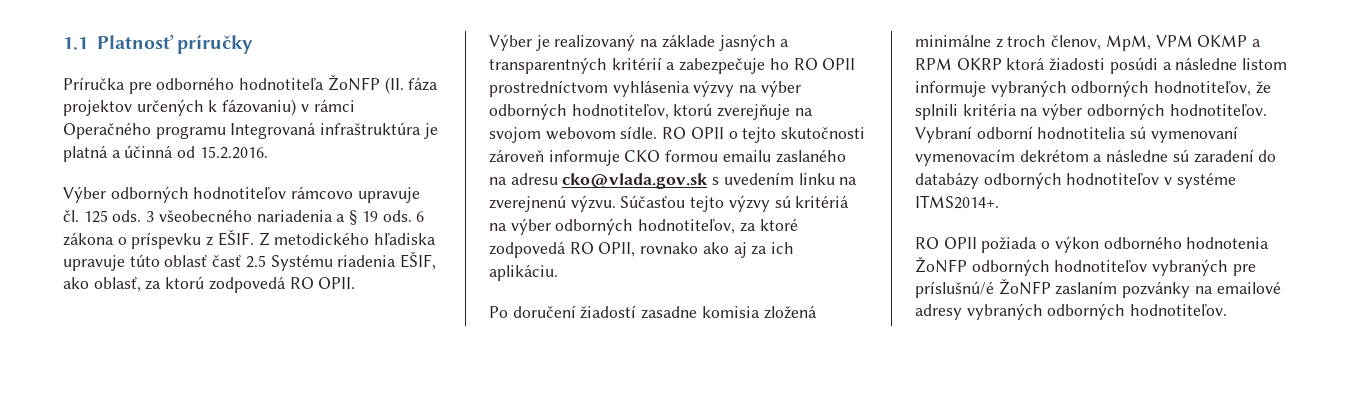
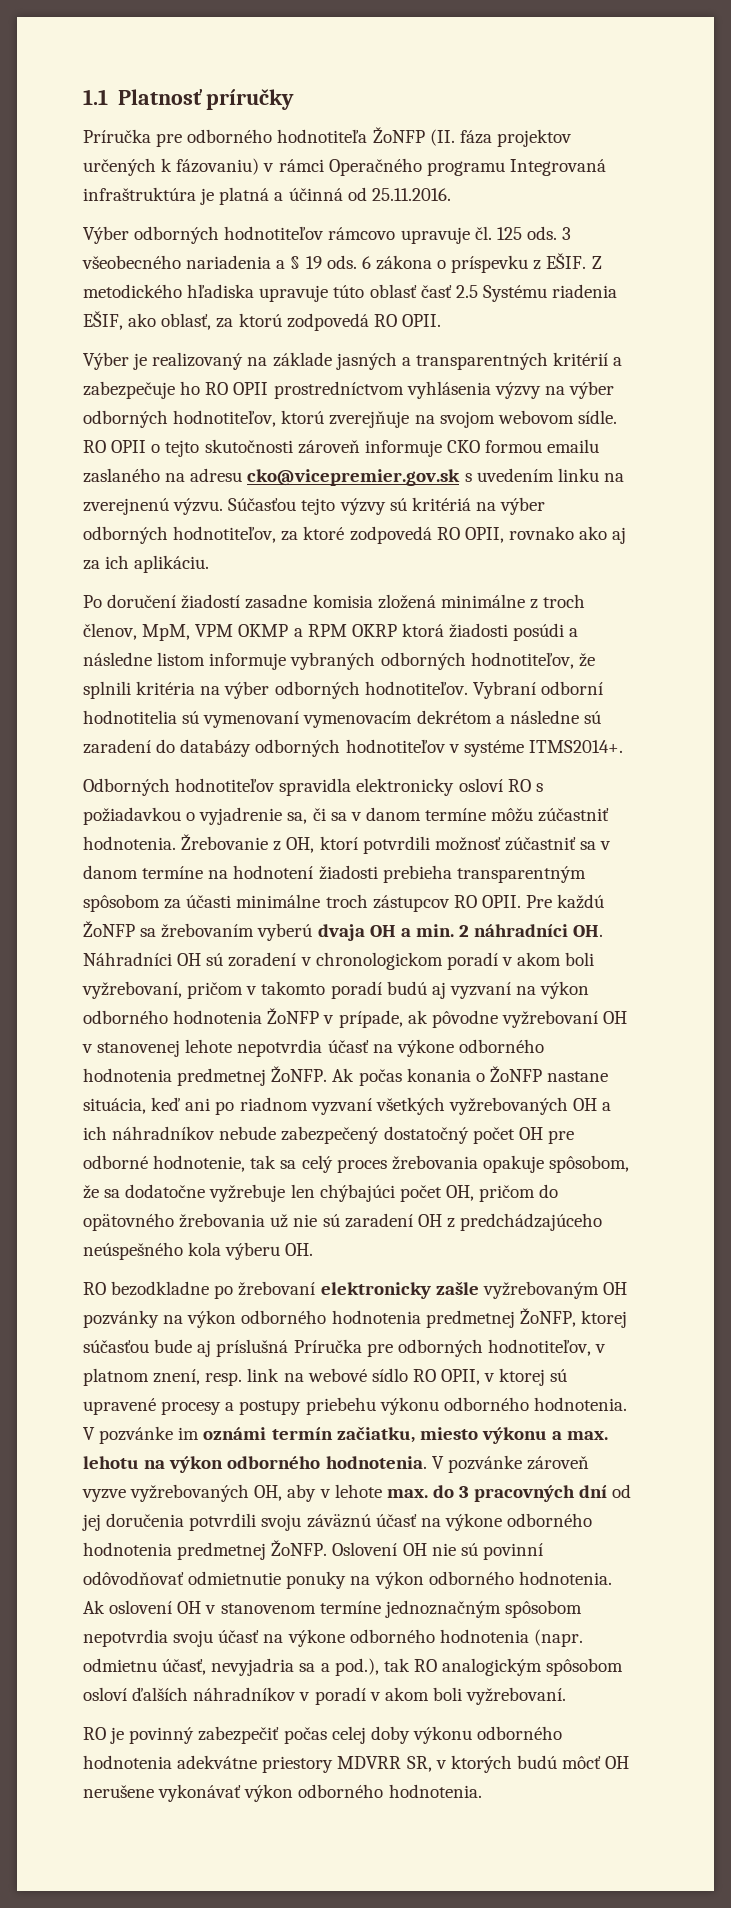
[199,146,268,159] 15.2.2016. -> [371,188,451,201] 25.11.2016.
[562,173,709,189] cko@vlada.gov.sk -> [247,469,461,486] cko@vicepremier.gov.sk
[915,236,1270,253] [915,257,1256,276] [915,279,1281,298] [915,303,1228,320] RO OPII požiada o výkon odborného hodnotenia ŽoNFP odborných hodnotiteľov vybraných pre príslušnú/é ŽoNFP zaslaním pozvánky na emailové adresy vybraných odborných hodnotiteľov. -> [83,778,543,796] [83,807,610,825] [83,834,612,854] [83,865,586,883] [83,894,605,912] [83,921,604,941] [83,952,595,970] [82,981,590,999] [83,1008,628,1028] [82,1039,544,1057] [83,1066,609,1086] [83,1097,612,1115] [83,1126,574,1144] [83,1155,630,1173] [83,1184,559,1202] [83,1213,603,1231] [83,1242,314,1260] [83,1281,627,1299] [83,1308,627,1328] [83,1339,607,1357] [83,1368,568,1386] [83,1397,627,1415] [83,1426,609,1444] [83,1455,589,1473] [82,1484,632,1502] [82,1513,593,1531] [83,1540,543,1560] [83,1571,612,1589] [83,1600,582,1618] [83,1629,583,1647] [83,1658,624,1676] [83,1687,567,1705] [83,1726,563,1744] [83,1755,630,1773] [83,1784,482,1802] Odborných hodnotiteľov spravidla elektronicky osloví RO s požiadavkou o vyjadrenie sa, či sa v danom termíne môžu zúčastniť hodnotenia. Žrebovanie z OH, ktorí potvrdili možnosť zúčastniť sa v danom termíne na hodnotení žiadosti prebieha transparentným spôsobom za účasti minimálne troch zástupcov RO OPII. Pre každú ŽoNFP sa žrebovaním vyberú dvaja OH a min. 2 náhradníci OH. Náhradníci OH sú zoradení v chronologickom poradí v akom boli vyžrebovaní, pričom v takomto poradí budú aj vyzvaní na výkon odborného hodnotenia ŽoNFP v prípade, ak pôvodne vyžrebovaní OH v stanovenej lehote nepotvrdia účasť na výkone odborného hodnotenia predmetnej ŽoNFP. Ak počas konania o ŽoNFP nastane situácia, keď ani po riadnom vyzvaní všetkých vyžrebovaných OH a ich náhradníkov nebude zabezpečený dostatočný počet OH pre odborné hodnotenie, tak sa celý proces žrebovania opakuje spôsobom, že sa dodatočne vyžrebuje len chýbajúci počet OH, pričom do opätovného žrebovania už nie sú zaradení OH z predchádzajúceho neúspešného kola výberu OH. // RO bezodkladne po žrebovaní elektronicky zašle vyžrebovaným OH pozvánky na výkon odborného hodnotenia predmetnej ŽoNFP, ktorej súčasťou bude aj príslušná Príručka pre odborných hodnotiteľov, v platnom znení, resp. link na webové sídlo RO OPII, v ktorej sú upravené procesy a postupy priebehu výkonu odborného hodnotenia. V pozvánke im oznámi termín začiatku, miesto výkonu a max. lehotu na výkon odborného hodnotenia. V pozvánke zároveň vyzve vyžrebovaných OH, aby v lehote max. do 3 pracovných dní od jej doručenia potvrdili svoju záväznú účasť na výkone odborného hodnotenia predmetnej ŽoNFP. Oslovení OH nie sú povinní odôvodňovať odmietnutie ponuky na výkon odborného hodnotenia. Ak oslovení OH v stanovenom termíne jednoznačným spôsobom nepotvrdia svoju účasť na výkone odborného hodnotenia (napr. odmietnu účasť, nevyjadria sa a pod.), tak RO analogickým spôsobom osloví ďalších náhradníkov v poradí v akom boli vyžrebovaní. // RO je povinný zabezpečiť počas celej doby výkonu odborného hodnotenia adekvátne priestory MDVRR SR, v ktorých budú môcť OH nerušene vykonávať výkon odborného hodnotenia.

